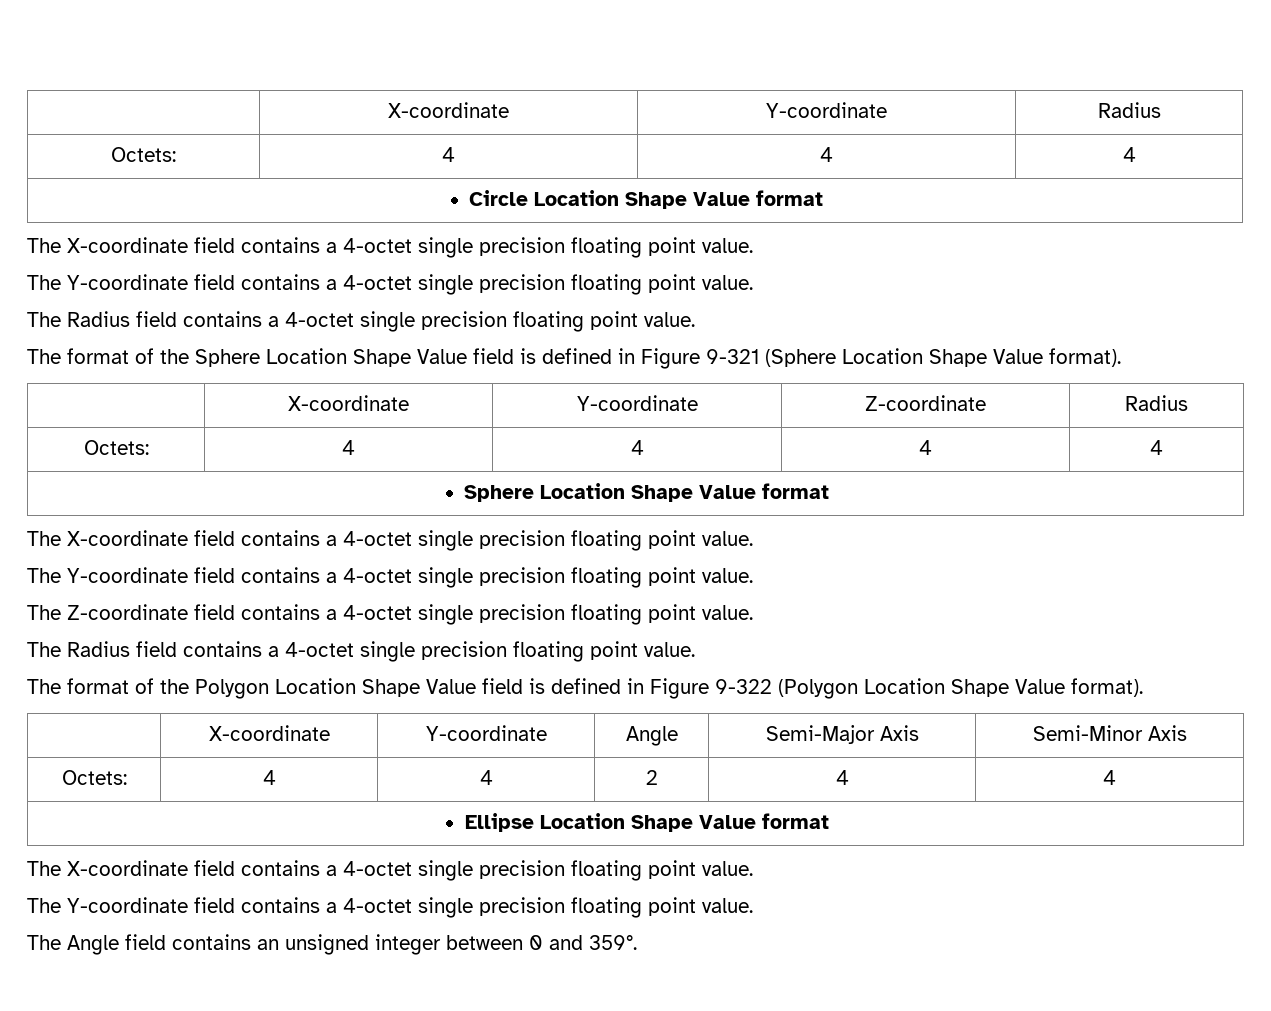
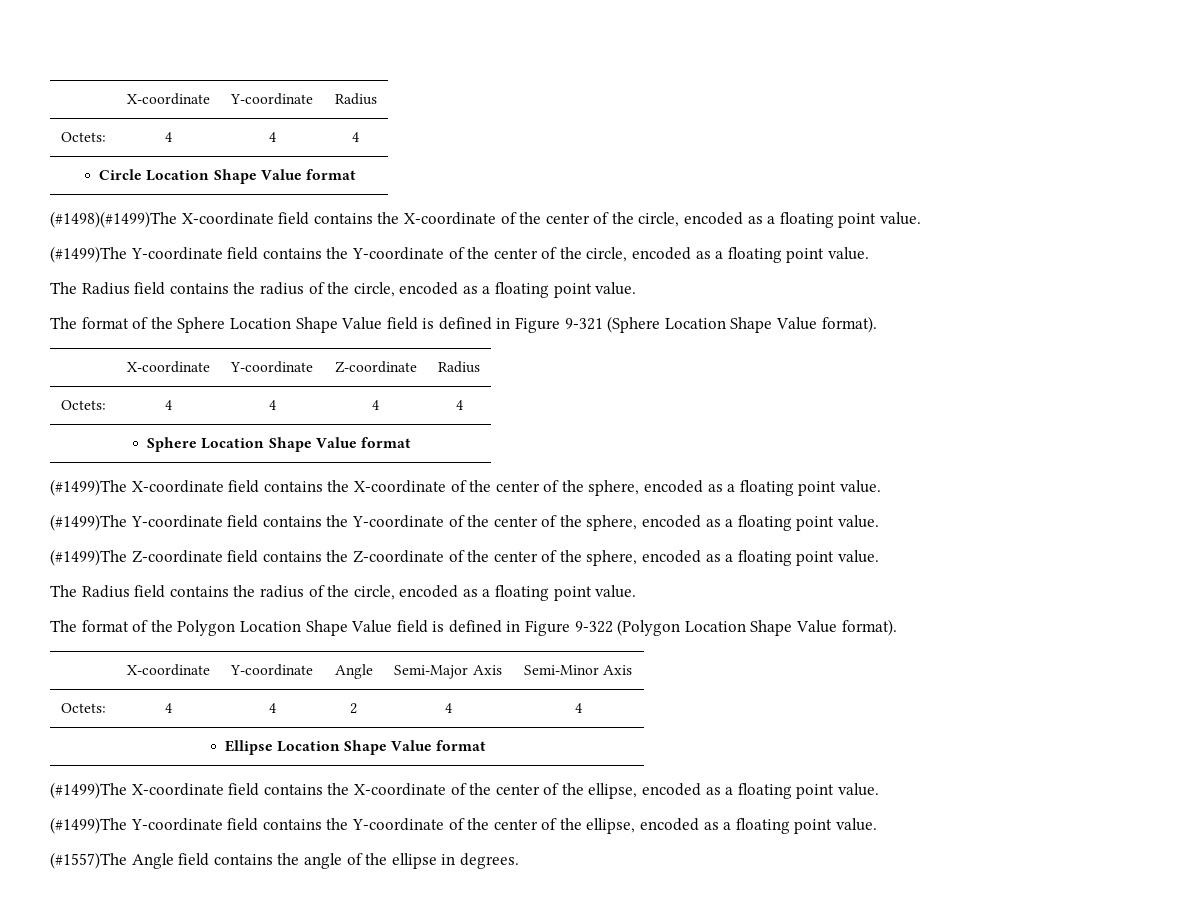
[27,237,753,258] [27,274,753,295] [27,311,507,332] The X-coordinate field contains a 4-octet single precision floating point value. // The Y-coordinate field contains a 4-octet single precision floating point value. // The Radius field contains a 4-octet single precision -> [50,211,922,228] [50,246,870,263] [50,282,491,297] (#1498)(#1499)The X-coordinate field contains the X-coordinate of the center of the circle, encoded as a floating point value. // (#1499)The Y-coordinate field contains the Y-coordinate of the center of the circle, encoded as a floating point value. // The Radius field contains the radius of the circle, encoded as a
[27,530,753,551] [27,567,753,588] [27,605,61,620] The X-coordinate field contains a 4-octet single precision floating point value. // The Y-coordinate field contains a 4-octet single precision floating point value. // The -> [50,479,882,496] [50,514,880,531] [50,549,127,566] (#1499)The X-coordinate field contains the X-coordinate of the center of the sphere, encoded as a floating point value. // (#1499)The Y-coordinate field contains the Y-coordinate of the center of the sphere, encoded as a floating point value. // (#1499)The
[326,604,753,625] [27,641,507,662] a 4-octet single precision floating point value. // The Radius field contains a 4-octet single precision -> [326,550,880,566] [50,585,491,600] the Z-coordinate of the center of the sphere, encoded as a floating point value. // The Radius field contains the radius of the circle, encoded as a
[27,860,753,881] [27,897,753,918] [27,935,61,950] The X-coordinate field contains a 4-octet single precision floating point value. // The Y-coordinate field contains a 4-octet single precision floating point value. // The -> [50,782,880,799] [50,817,878,834] [50,852,127,869] (#1499)The X-coordinate field contains the X-coordinate of the center of the ellipse, encoded as a floating point value. // (#1499)The Y-coordinate field contains the Y-coordinate of the center of the ellipse, encoded as a floating point value. // (#1557)The
[257,934,637,955] an unsigned integer between 0 and 359°. -> [277,853,519,869] the angle of the ellipse in degrees.

